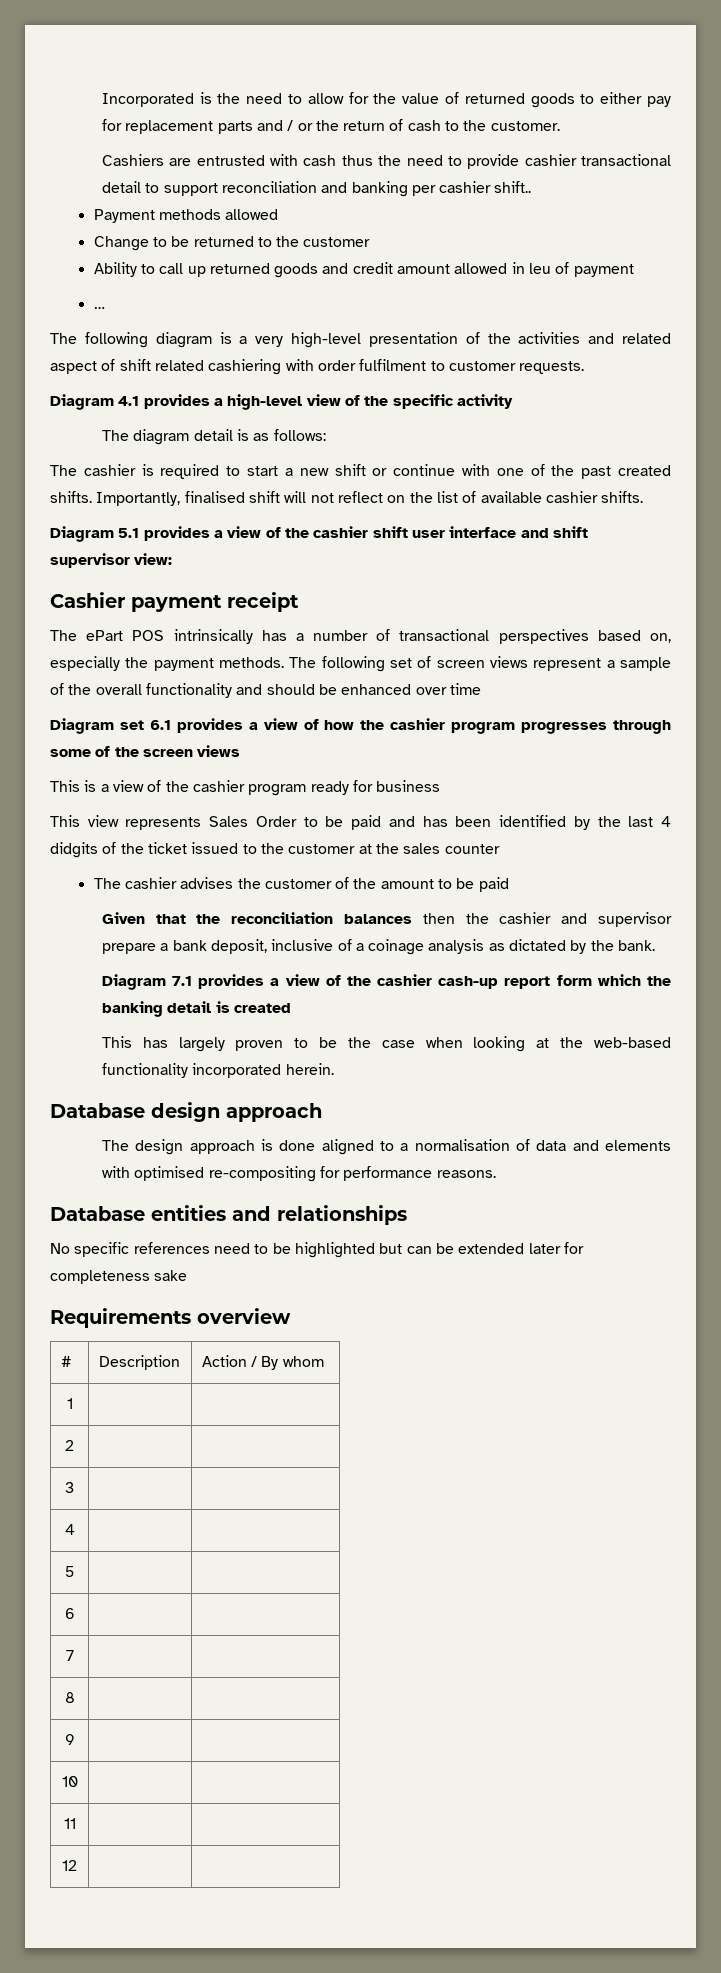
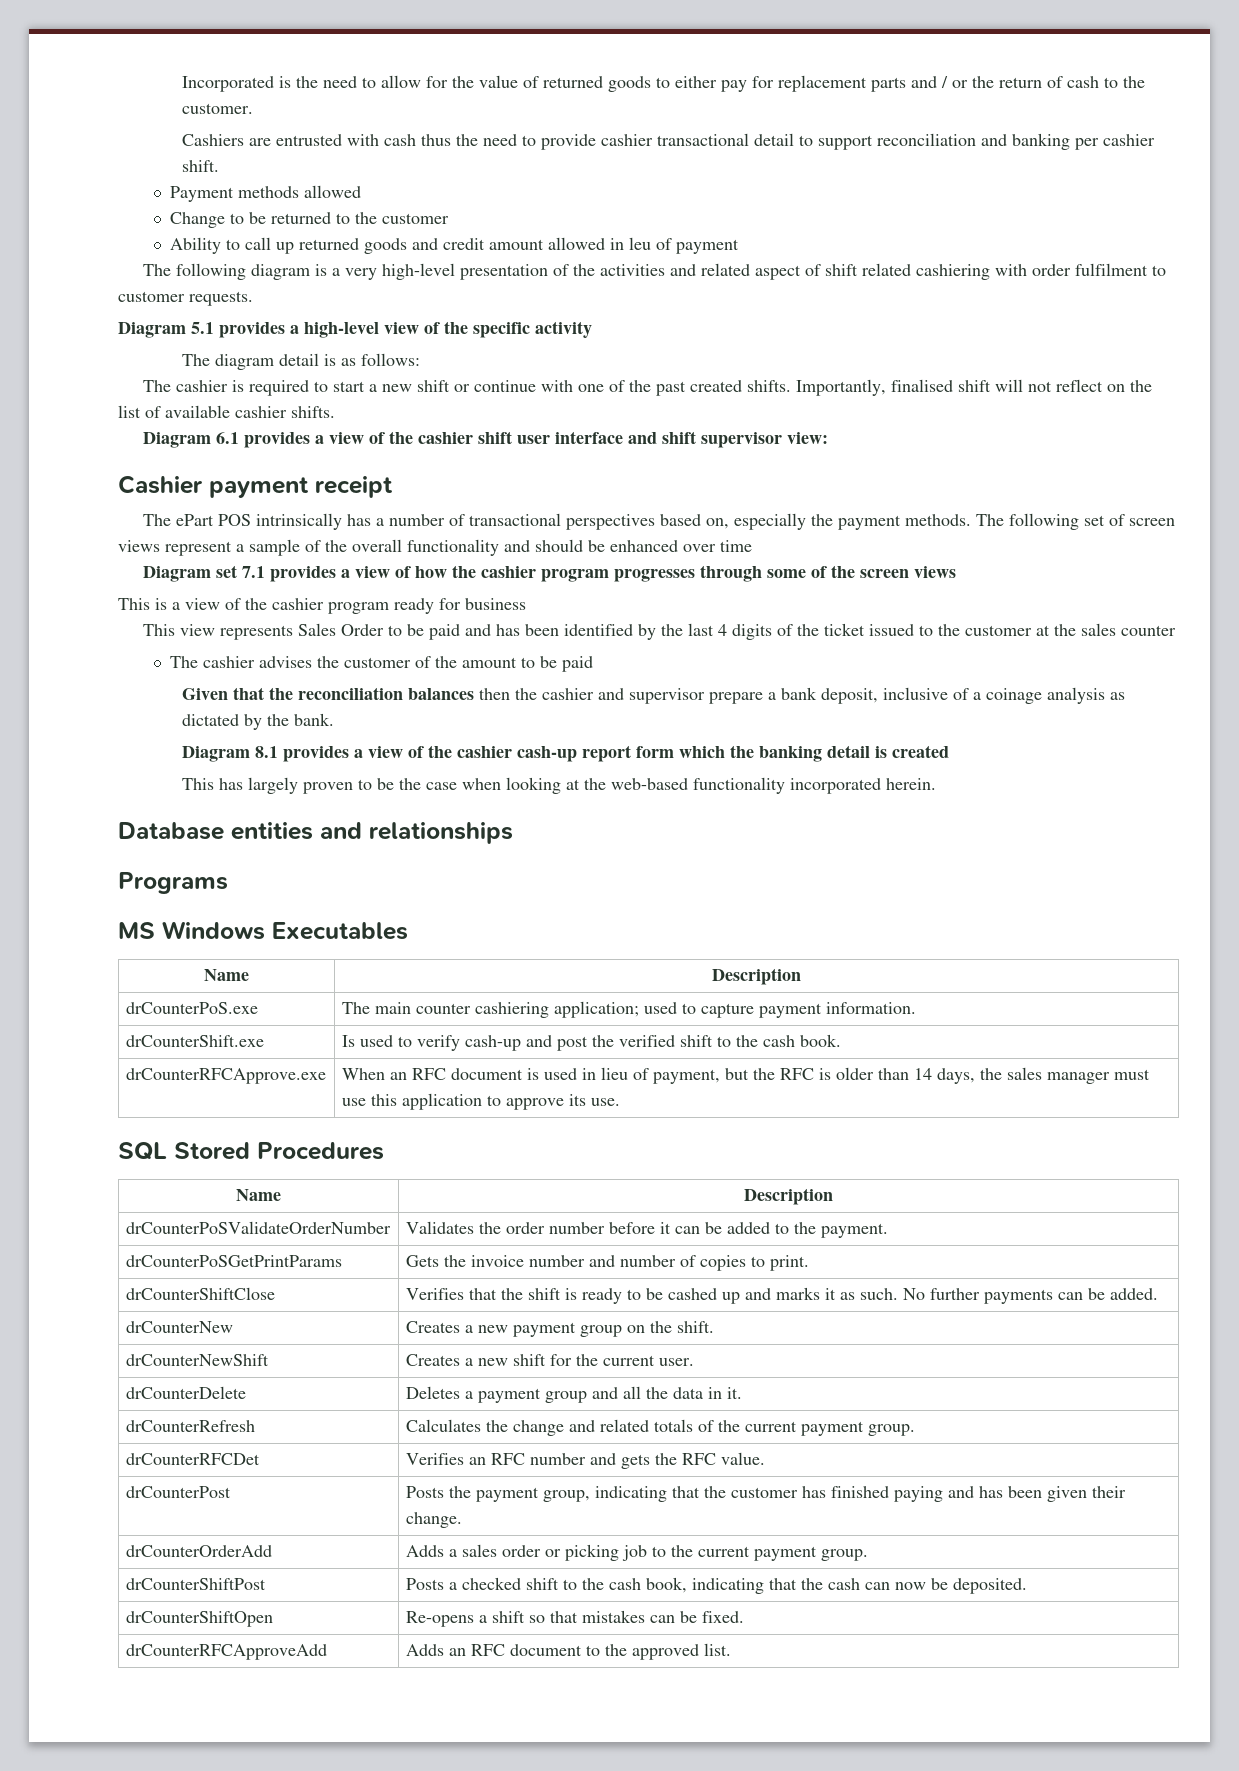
[494,181,532,193] shift.. -> [181,160,219,172] shift.
[93,306,105,309] // … -> (739, 246) none
[118,396,140,406] 4.1 -> [191,322,214,334] 5.1
[118,528,140,538] 5.1 -> [216,432,240,444] 6.1
[149,720,171,730] 6.1 -> [242,566,266,578] 7.1
[50,842,98,858] didgits -> [732,624,773,640] digits
[172,976,193,986] 7.1 -> [254,746,278,758] 8.1
[151,1102,322,1122] [101,1139,672,1155] [101,1166,496,1182] [50,1205,407,1225] [50,1242,584,1258] [50,1270,188,1284] [50,1308,291,1328] [60,1356,71,1367] [98,1355,180,1370] [201,1355,324,1370] [66,1398,73,1409] [65,1440,74,1451] [65,1482,74,1493] [64,1524,75,1535] [65,1566,74,1577] [64,1608,75,1619] [65,1650,74,1661] [64,1692,75,1703] [64,1734,75,1745] [61,1776,78,1787] [63,1818,76,1829] [62,1860,77,1871] design approach // The design approach is done aligned to a normalisation of data and elements with optimised re-compositing for performance reasons. // Database entities and relationships // No specific references need to be highlighted but can be extended later for completeness sake // Requirements overview // # | Description | Action / By whom // 1 | | // 2 | | // 3 | | // 4 | | // 5 | | // 6 | | // 7 | | // 8 | | // 9 | | // 10 | | // 11 | | // 12 | | -> [231,822,513,844] [118,872,228,894] [118,921,408,940] [204,969,249,981] [712,968,801,985] [125,1002,258,1014] [341,1001,916,1018] [125,1035,264,1047] [341,1034,841,1051] [125,1068,326,1084] [341,1067,1150,1084] [341,1093,620,1110] [118,1142,384,1160] [236,1189,281,1201] [744,1188,833,1205] [125,1221,391,1234] [405,1221,888,1238] [125,1255,342,1267] [405,1255,809,1271] [125,1287,275,1300] [405,1287,1158,1304] [125,1321,233,1333] [405,1321,714,1337] [125,1354,269,1366] [405,1354,694,1366] [125,1386,246,1399] [405,1386,742,1403] [125,1420,255,1432] [405,1419,915,1436] [125,1453,260,1465] [405,1452,765,1469] [125,1486,231,1498] [405,1486,1126,1502] [405,1512,462,1528] [125,1545,272,1557] [405,1544,868,1561] [125,1578,266,1590] [405,1577,1027,1594] [125,1611,273,1627] [405,1610,744,1627] [125,1644,327,1660] [405,1643,731,1660] entities and relationships // Programs // MS Windows Executables // Name | Description // drCounterPoS.exe | The main counter cashiering application; used to capture payment information. // drCounterShift.exe | Is used to verify cash-up and post the verified shift to the cash book. // drCounterRFCApprove.exe | When an RFC document is used in lieu of payment, but the RFC is older than 14 days, the sales manager must use this application to approve its use. // SQL Stored Procedures // Name | Description // drCounterPoSValidateOrderNumber | Validates the order number before it can be added to the payment. // drCounterPoSGetPrintParams | Gets the invoice number and number of copies to print. // drCounterShiftClose | Verifies that the shift is ready to be cashed up and marks it as such. No further payments can be added. // drCounterNew | Creates a new payment group on the shift. // drCounterNewShift | Creates a new shift for the current user. // drCounterDelete | Deletes a payment group and all the data in it. // drCounterRefresh | Calculates the change and related totals of the current payment group. // drCounterRFCDet | Verifies an RFC number and gets the RFC value. // drCounterPost | Posts the payment group, indicating that the customer has finished paying and has been given their change. // drCounterOrderAdd | Adds a sales order or picking job to the current payment group. // drCounterShiftPost | Posts a checked shift to the cash book, indicating that the cash can now be deposited. // drCounterShiftOpen | Re-opens a shift so that mistakes can be fixed. // drCounterRFCApproveAdd | Adds an RFC document to the approved list.

